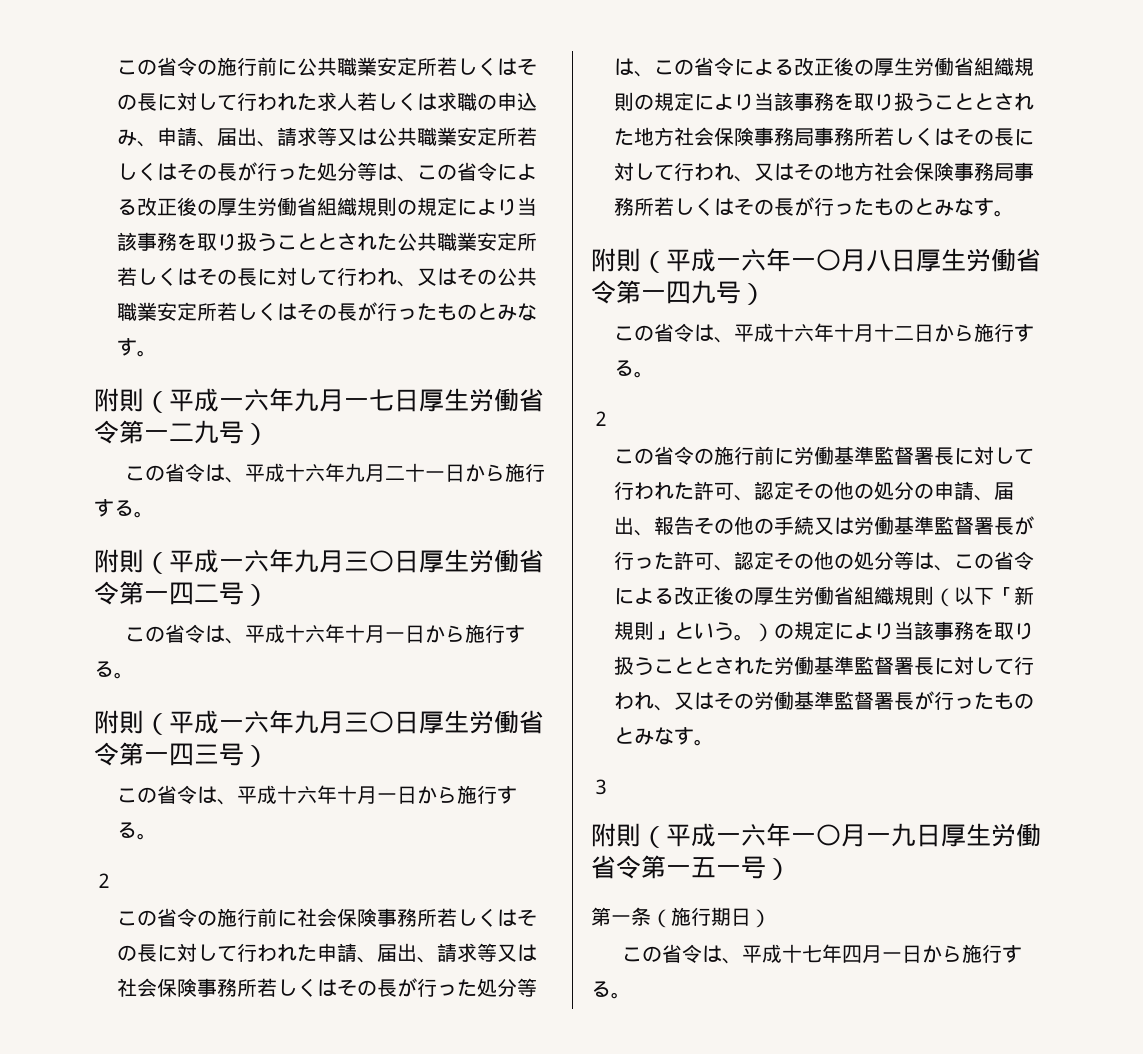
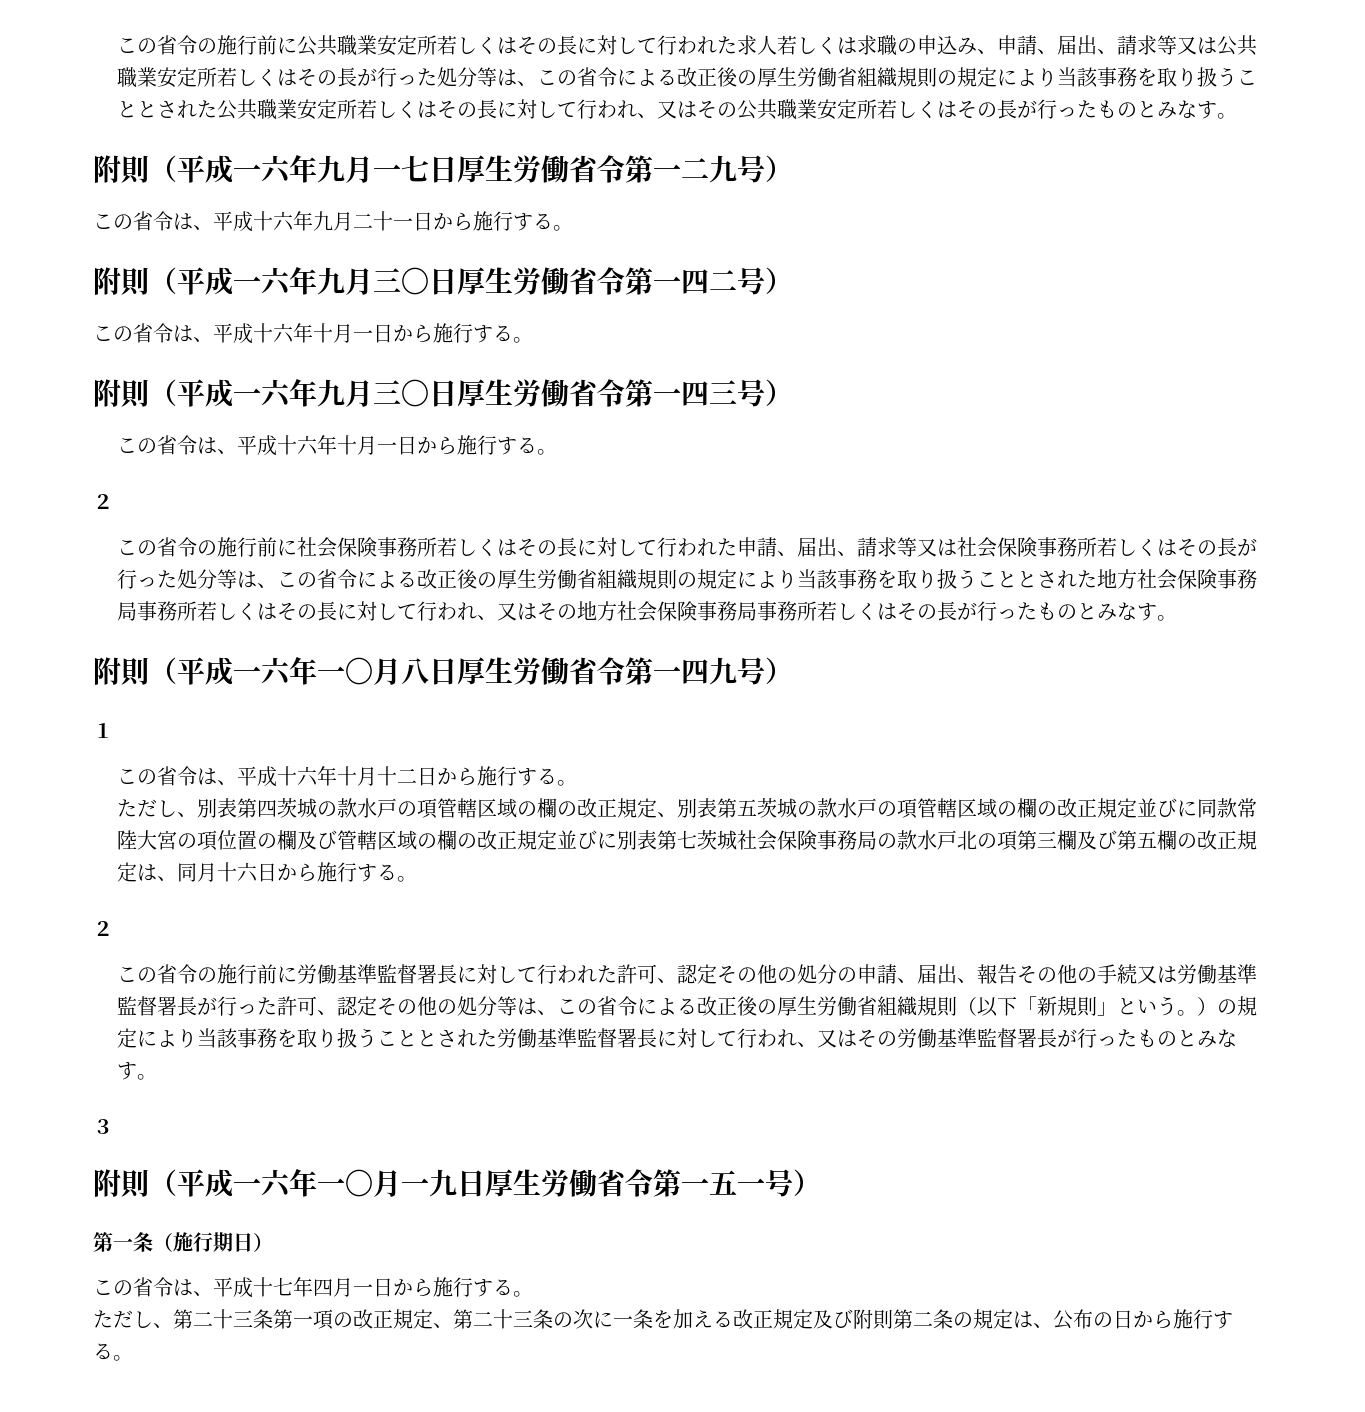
(766, 294) none -> [93,723,113,738] // １
(654, 374) none -> [116,798,1257,819] [116,830,1257,851] [116,862,417,882] // ただし、別表第四茨城の款水戸の項管轄区域の欄の改正規定、別表第五茨城の款水戸の項管轄区域の欄の改正規定並びに同款常陸大宮の項位置の欄及び管轄区域の欄の改正規定並びに別表第七茨城社会保険事務局の款水戸北の項第三欄及び第五欄の改正規定は、同月十六日から施行する。
(631, 995) none -> [93,1309,1233,1330] [93,1343,133,1361] // ただし、第二十三条第一項の改正規定、第二十三条の次に一条を加える改正規定及び附則第二条の規定は、公布の日から施行する。

